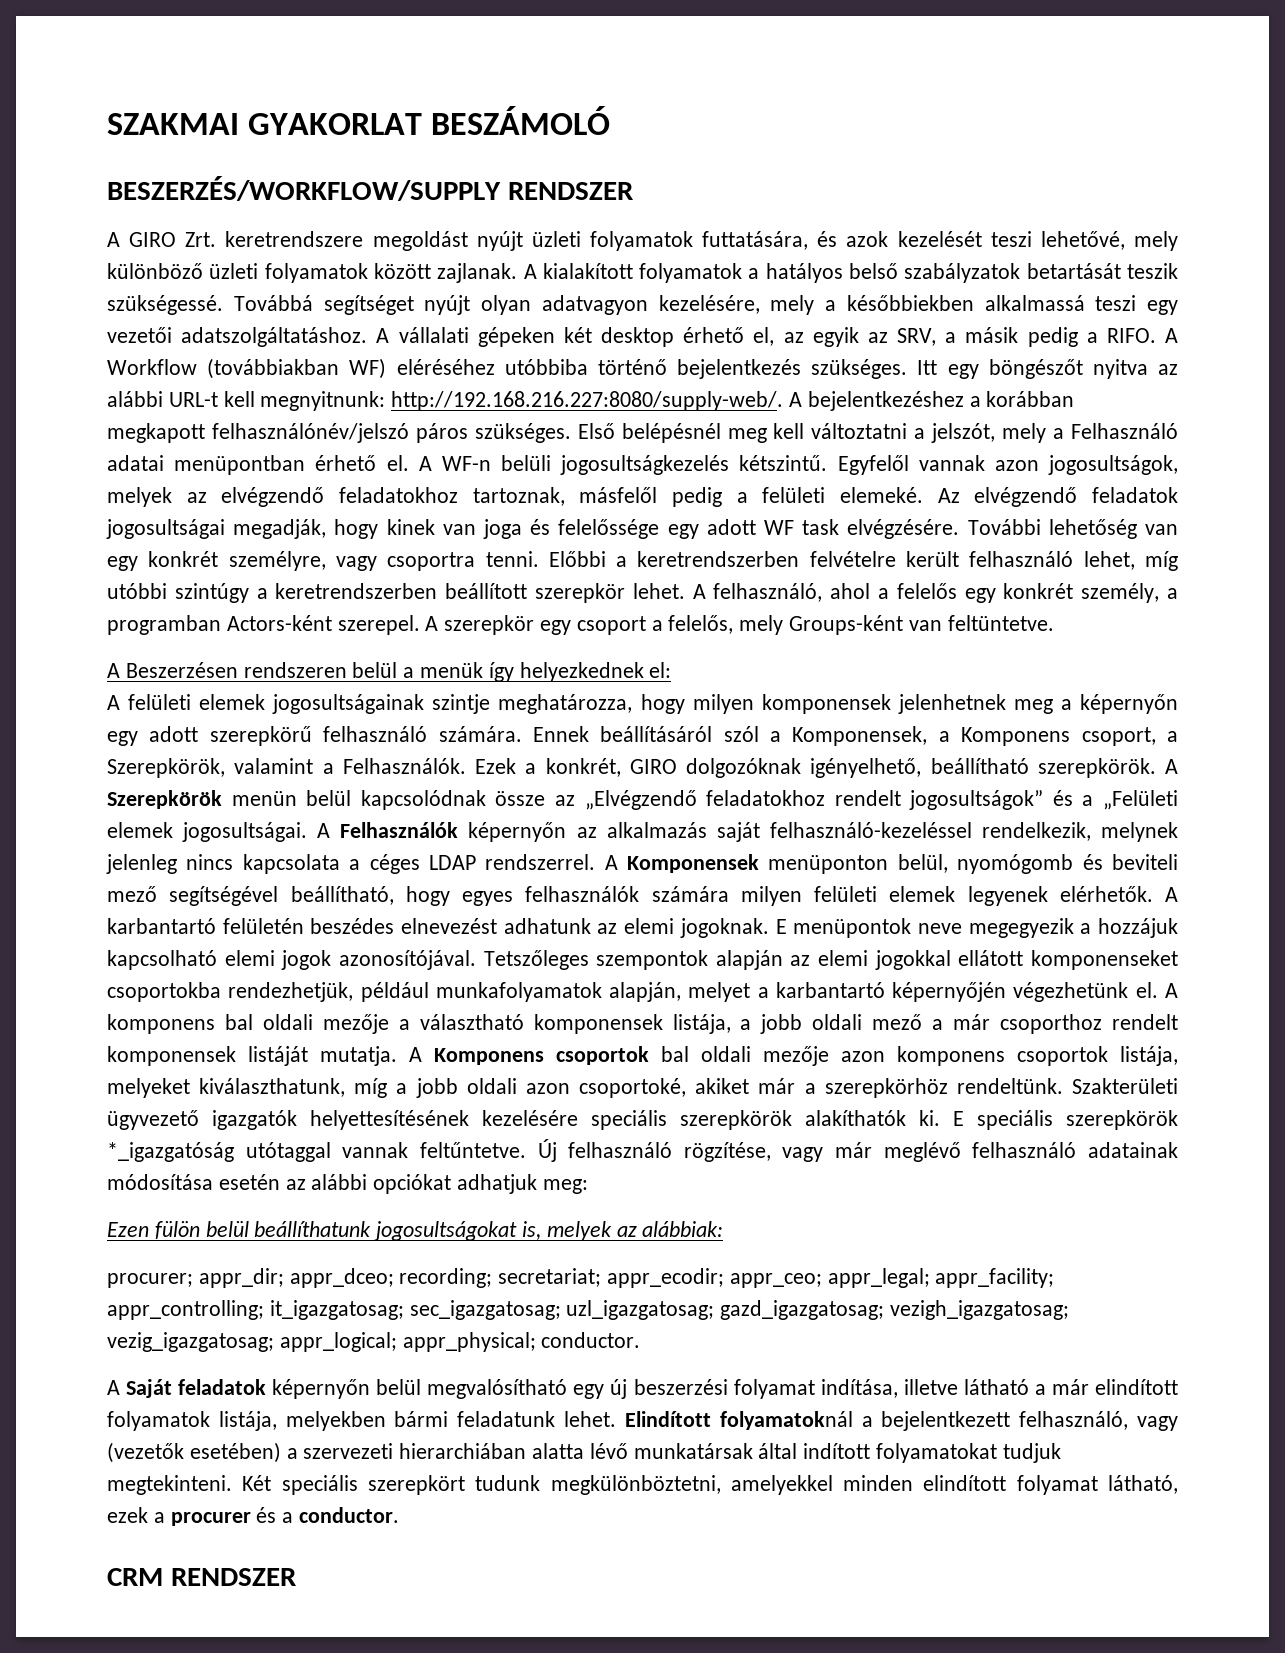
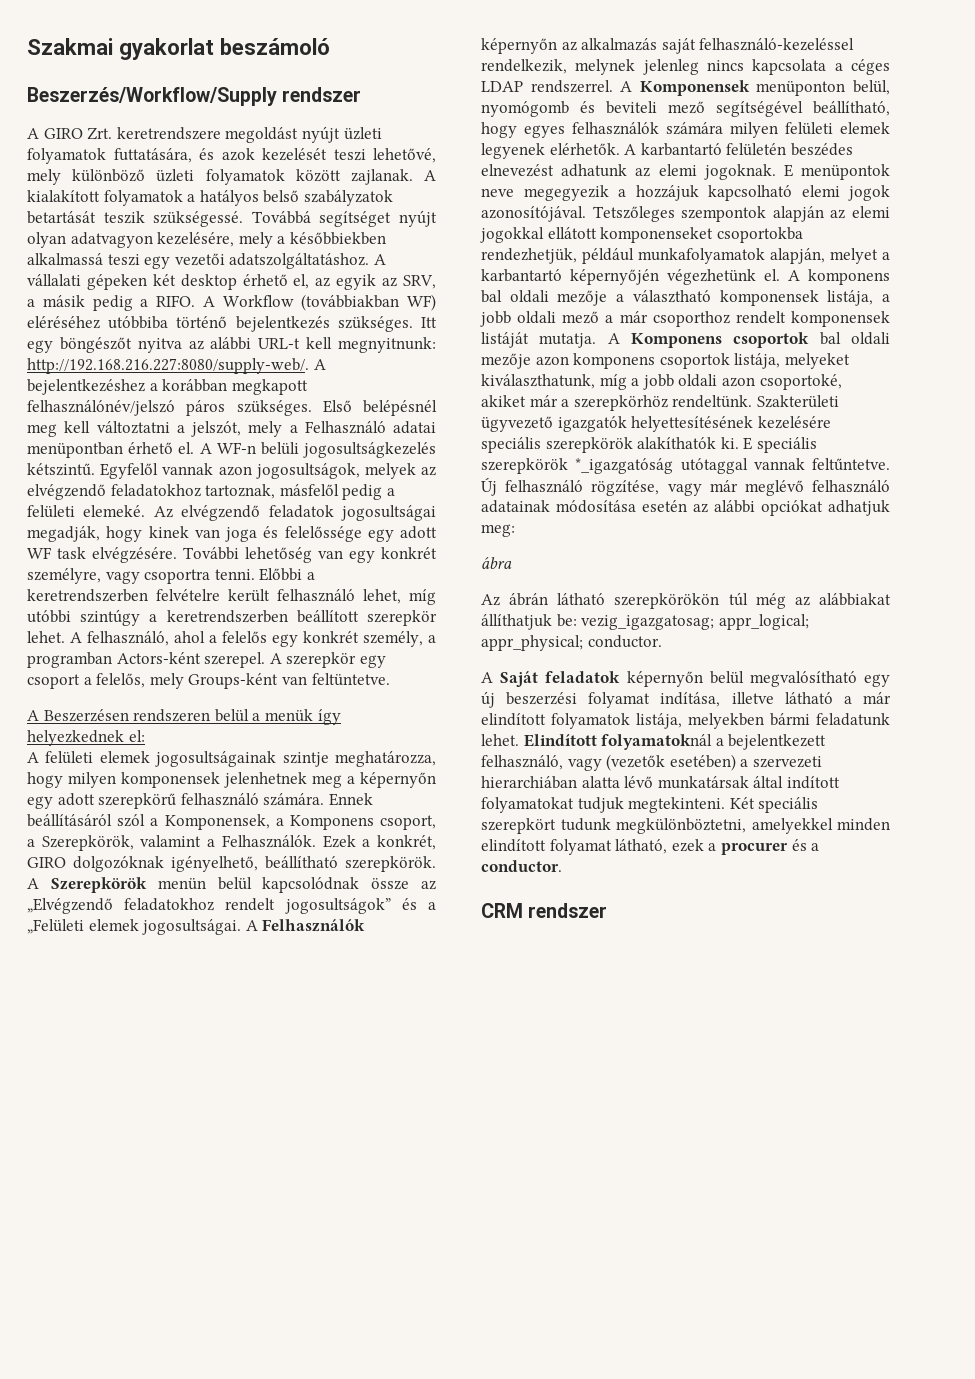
[107,106,611,135] [107,176,634,201] SZAKMAI GYAKORLAT BESZÁMOLÓ // BESZERZÉS/WORKFLOW/SUPPLY RENDSZER -> [27,38,330,60] [27,87,362,106] Szakmai gyakorlat beszámoló // Beszerzés/Workflow/Supply rendszer
[107,1221,724,1241] [107,1268,1055,1288] [107,1300,1070,1320] Ezen fülön belül beállíthatunk jogosultságokat is, melyek az alábbiak: // procurer; appr_dir; appr_dceo; recording; secretariat; appr_ecodir; appr_ceo; appr_legal; appr_facility; appr_controlling; it_igazgatosag; sec_igazgatosag; uzl_igazgatosag; gazd_igazgatosag; vezigh_igazgatosag; -> [481,557,512,569] [481,592,891,609] [481,614,577,630] ábra // Az ábrán látható szerepkörökön túl még az alábbiakat állíthatjuk be:
[170,1568,297,1586] RENDSZER -> [528,903,608,918] rendszer

